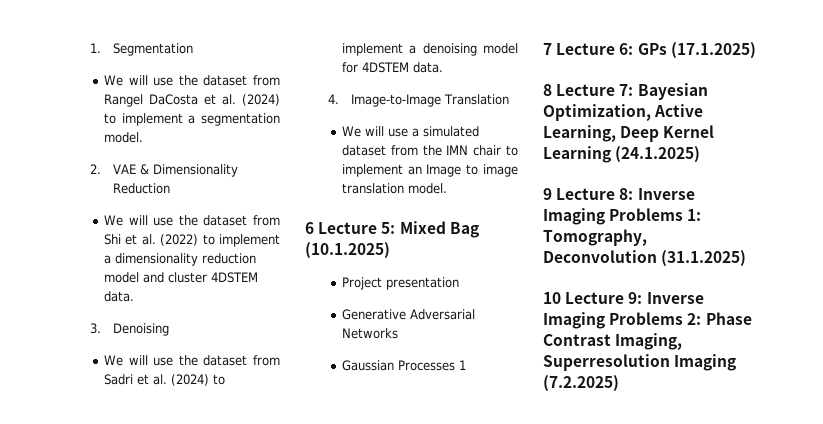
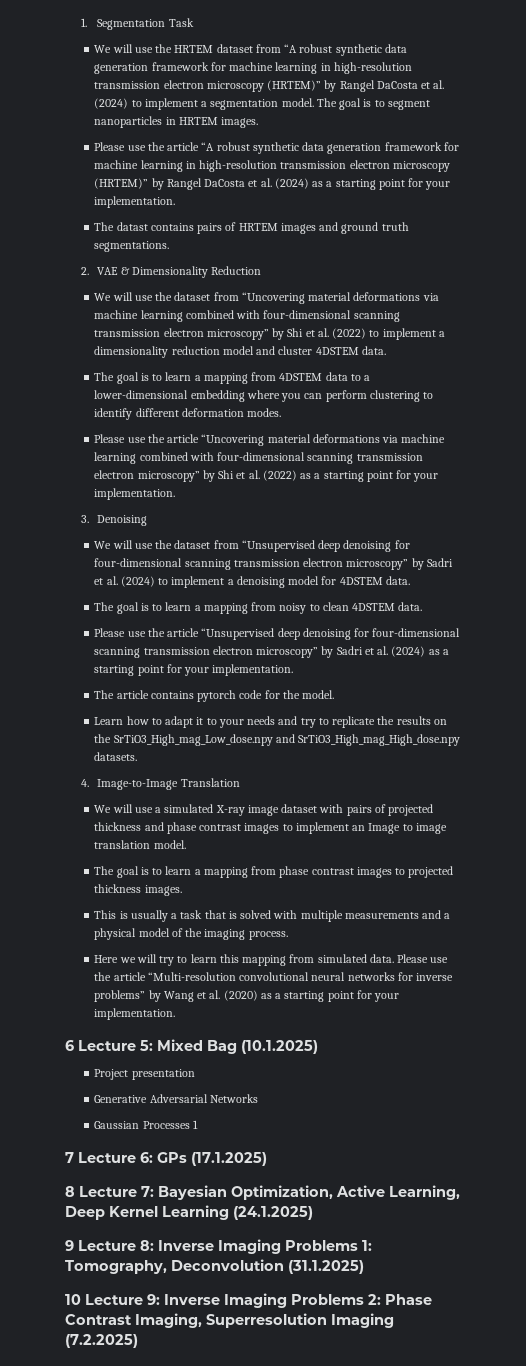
[103,75,280,86] // We will use the dataset from -> [168,18,194,27] [94,44,407,56] [94,62,412,74] [94,80,337,92] Task // We will use the HRTEM dataset from “A robust synthetic data generation framework for machine learning in high-resolution transmission electron microscopy (HRTEM)” by
(143, 137) none -> [316,98,430,110] [94,116,259,128] [94,142,459,154] [94,160,450,172] [94,178,451,190] [94,196,176,208] [94,222,409,234] [94,241,170,252] The goal is to segment nanoparticles in HRTEM images. // Please use the article “A robust synthetic data generation framework for machine learning in high-resolution transmission electron microscopy (HRTEM)” by Rangel DaCosta et al. (2024) as a starting point for your implementation. // The datast contains pairs of HRTEM images and ground truth segmentations.
(280, 220) none -> [241,292,439,304] [94,310,400,322] [94,328,285,340] “Uncovering material deformations via machine learning combined with four-dimensional scanning transmission electron microscopy” by
(134, 296) none -> [94,372,371,384] [94,390,434,402] [94,408,282,420] [94,434,446,446] [94,452,423,464] [94,470,439,482] [94,488,176,500] // The goal is to learn a mapping from 4DSTEM data to a lower-dimensional embedding where you can perform clustering to identify different deformation modes. // Please use the article “Uncovering material deformations via machine learning combined with four-dimensional scanning transmission electron microscopy” by Shi et al. (2022) as a starting point for your implementation.
(280, 360) none -> [241,540,410,552] [94,558,424,570] “Unsupervised deep denoising for four-dimensional scanning transmission electron microscopy” by
(443, 67) none -> [94,602,423,614] [94,628,461,640] [94,646,449,658] [94,664,294,676] [94,690,335,702] [94,716,447,728] [94,734,461,746] [94,752,138,761] // The goal is to learn a mapping from noisy to clean 4DSTEM data. // Please use the article “Unsupervised deep denoising for four-dimensional scanning transmission electron microscopy” by Sadri et al. (2024) as a starting point for your implementation. // The article contains pytorch code for the model. // Learn how to adapt it to your needs and try to replicate the results on the SrTiO3_High_mag_Low_dose.npy and SrTiO3_High_mag_High_dose.npy datasets.
[341,145,502,156] dataset from the IMN chair -> [215,804,434,816] [94,822,280,834] X-ray image dataset with pairs of projected thickness and phase contrast images
(447, 188) none -> [94,866,454,878] [94,884,182,896] [94,910,451,922] [94,928,288,940] [94,954,449,966] [94,972,454,981] [94,990,400,1002] [94,1008,176,1020] // The goal is to learn a mapping from phase contrast images to projected thickness images. // This is usually a task that is solved with multiple measurements and a physical model of the imaging process. // Here we will try to learn this mapping from simulated data. Please use the article “Multi-resolution convolutional neural networks for inverse problems” by Wang et al. (2020) as a starting point for your implementation.

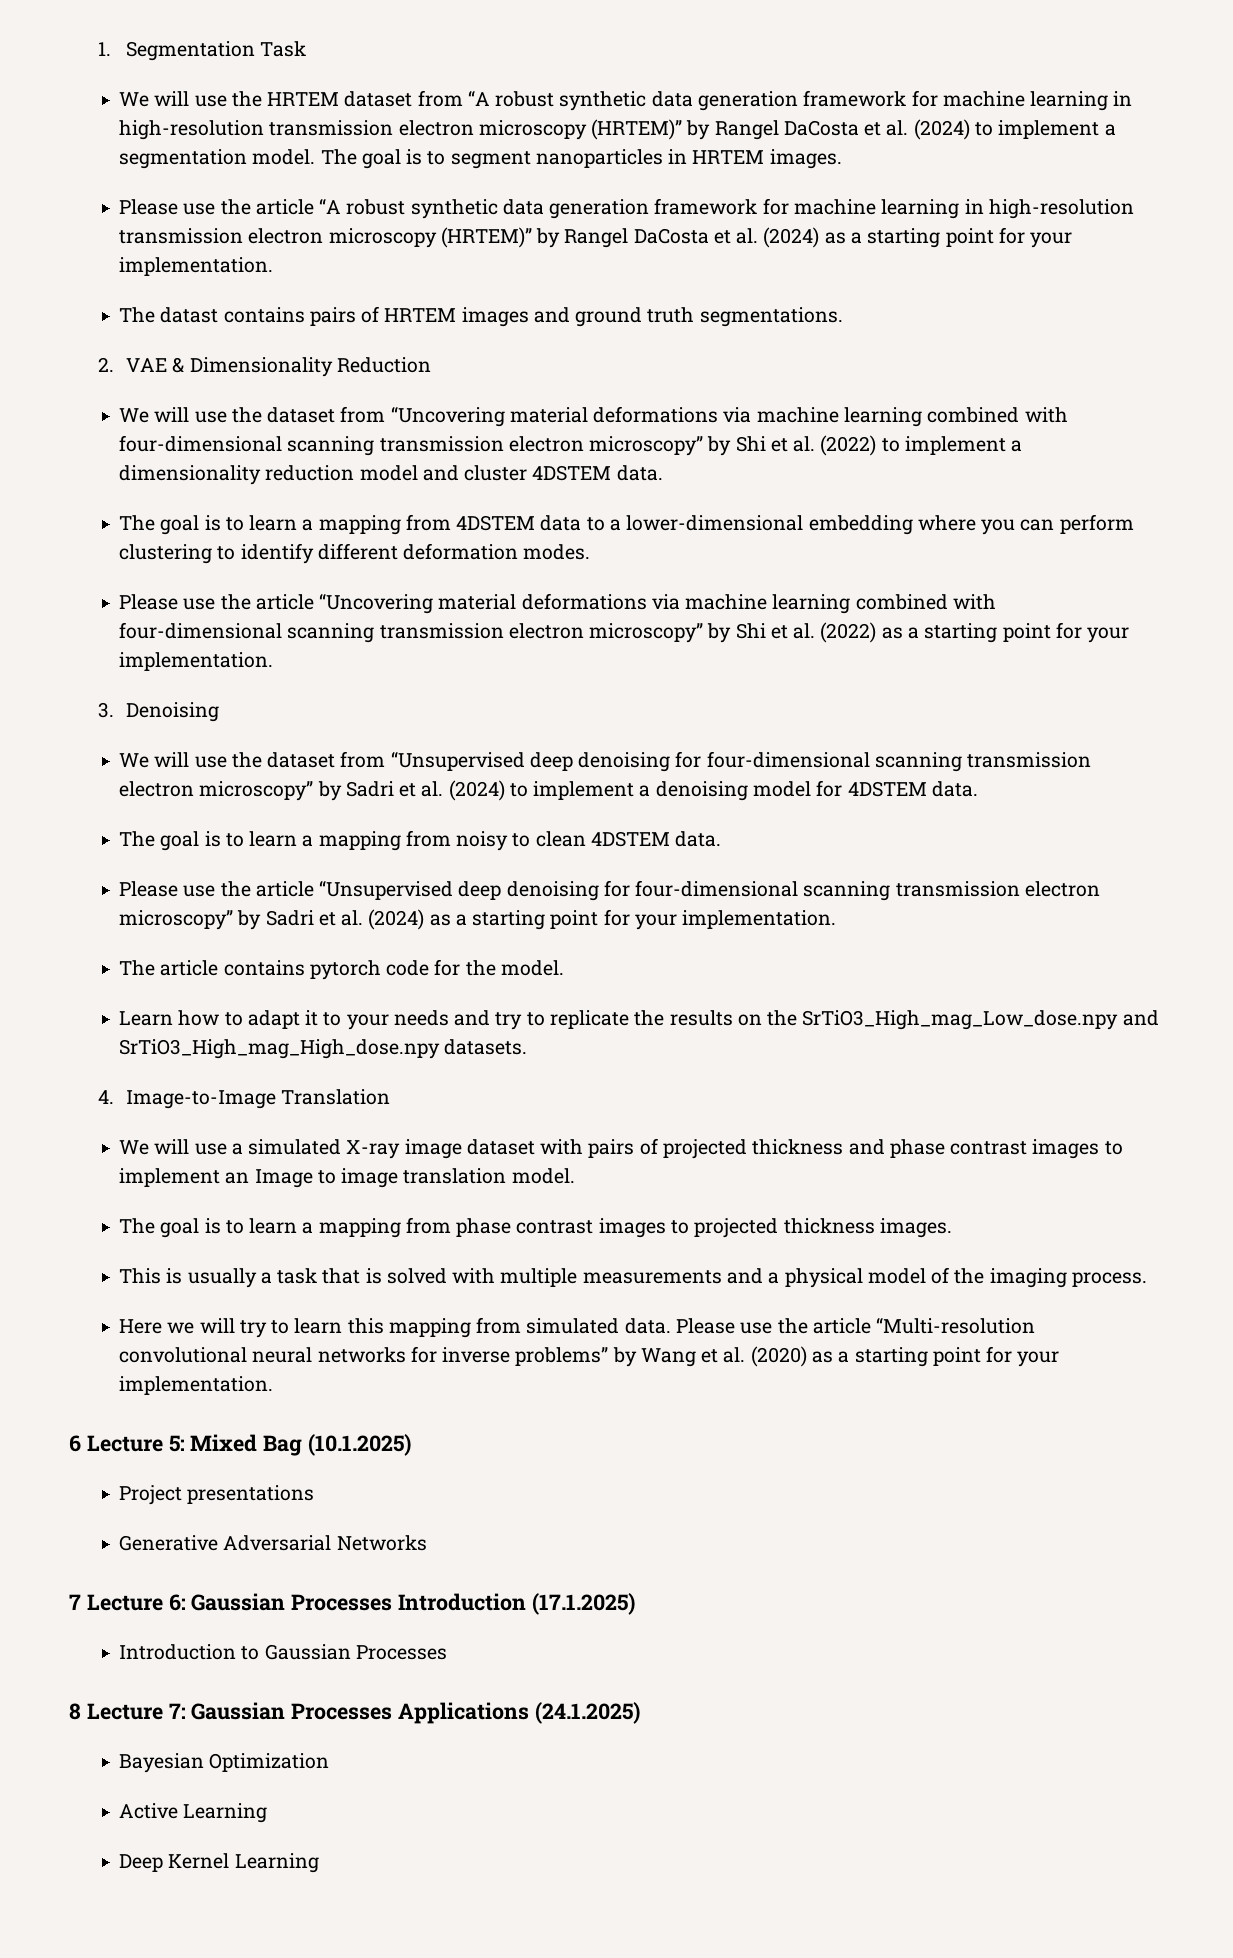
[131,1069,195,1080] presentation -> [187,1485,315,1504] presentations
[94,1120,198,1129] // Gaussian Processes 1 -> (427, 1543) none
[157,1152,267,1166] [65,1185,460,1200] [65,1205,313,1220] [65,1239,372,1254] [65,1259,364,1274] [65,1293,432,1308] [65,1313,394,1328] [65,1334,138,1348] GPs (17.1.2025) // 8 Lecture 7: Bayesian Optimization, Active Learning, Deep Kernel Learning (24.1.2025) // 9 Lecture 8: Inverse Imaging Problems 1: Tomography, Deconvolution (31.1.2025) // 10 Lecture 9: Inverse Imaging Problems 2: Phase Contrast Imaging, Superresolution Imaging (7.2.2025) -> [191,1593,635,1615] [119,1644,447,1660] [69,1702,640,1724] [119,1753,330,1773] [119,1803,268,1823] [119,1853,319,1873] Gaussian Processes Introduction (17.1.2025) // Introduction to Gaussian Processes // 8 Lecture 7: Gaussian Processes Applications (24.1.2025) // Bayesian Optimization // Active Learning // Deep Kernel Learning

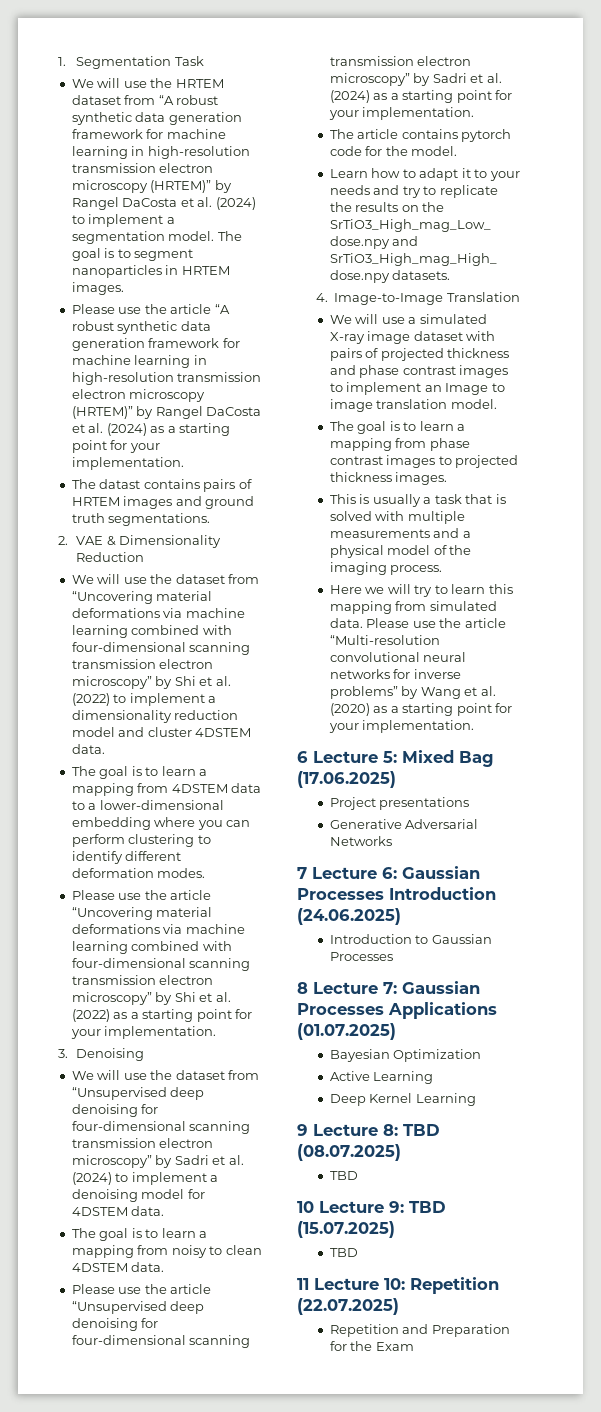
[308,1434,412,1456] (10.1.2025) -> [297,771,396,788] (17.06.2025)
[531,1593,635,1615] (17.1.2025) -> [297,908,401,925] (24.06.2025)
[534,1702,640,1724] (24.1.2025) -> [297,1023,396,1040] (01.07.2025)
(319, 1863) none -> [297,1124,440,1136] [297,1144,401,1161] [329,1171,358,1180] [297,1201,446,1213] [297,1221,395,1238] [329,1248,358,1257] [297,1277,499,1294] [297,1298,399,1315] [329,1324,510,1337] [329,1341,414,1351] // 9 Lecture 8: TBD (08.07.2025) // TBD // 10 Lecture 9: TBD (15.07.2025) // TBD // 11 Lecture 10: Repetition (22.07.2025) // Repetition and Preparation for the Exam

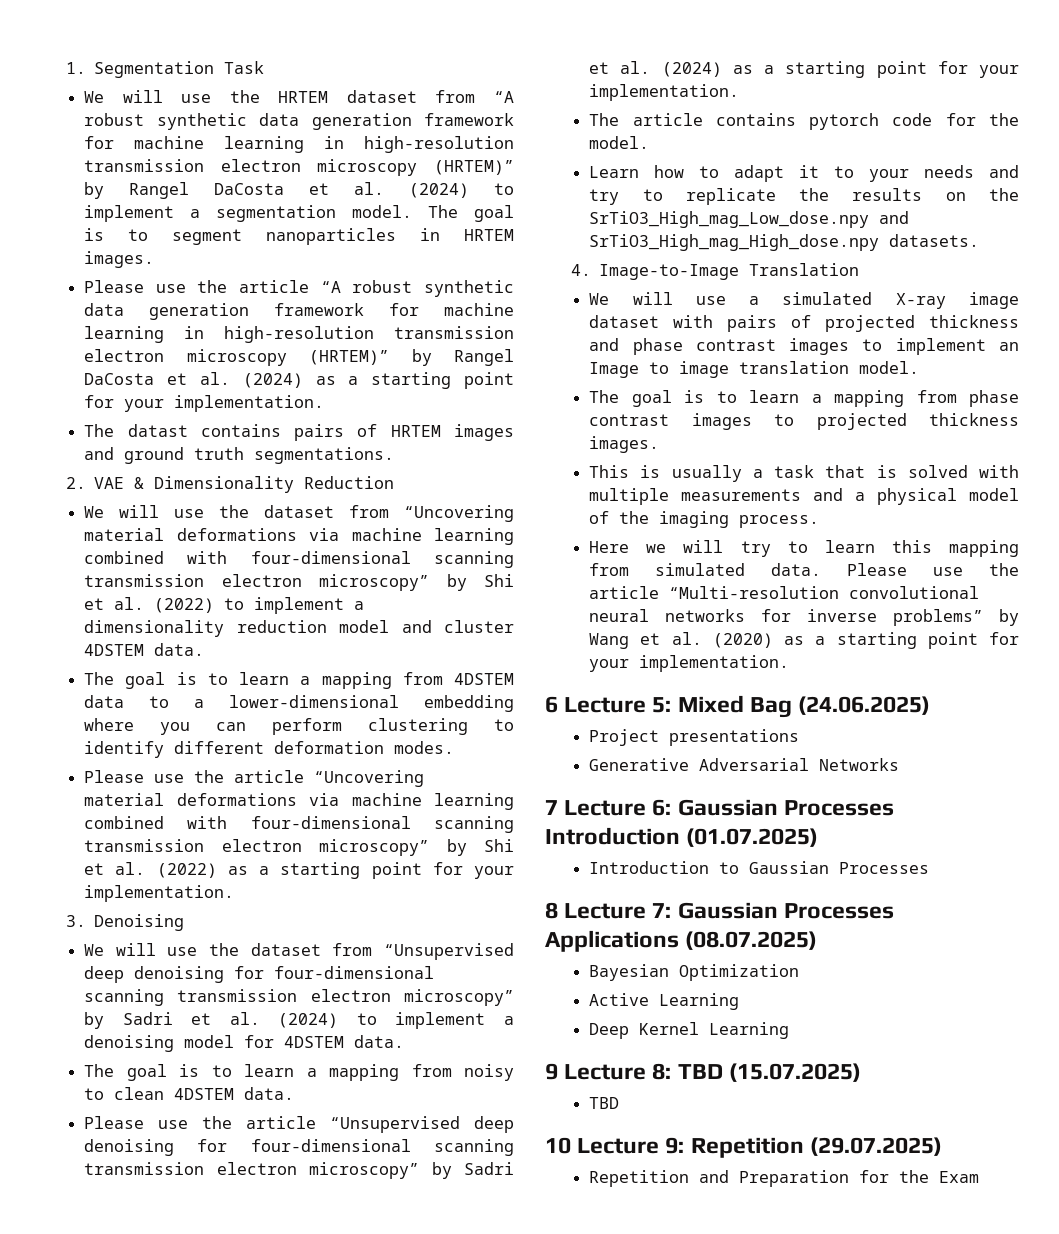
[297,771,396,788] (17.06.2025) -> [798,696,931,715] (24.06.2025)
[297,908,401,925] (24.06.2025) -> [686,828,819,847] (01.07.2025)
[297,1023,396,1040] (01.07.2025) -> [685,931,818,950] (08.07.2025)
[297,1144,401,1161] (08.07.2025) -> [728,1063,861,1082] (15.07.2025)
[409,1201,446,1213] [297,1221,395,1238] [329,1248,358,1257] [297,1277,499,1294] [297,1298,399,1315] TBD (15.07.2025) // TBD // 11 Lecture 10: Repetition (22.07.2025) -> [690,1137,942,1158] Repetition (29.07.2025)

